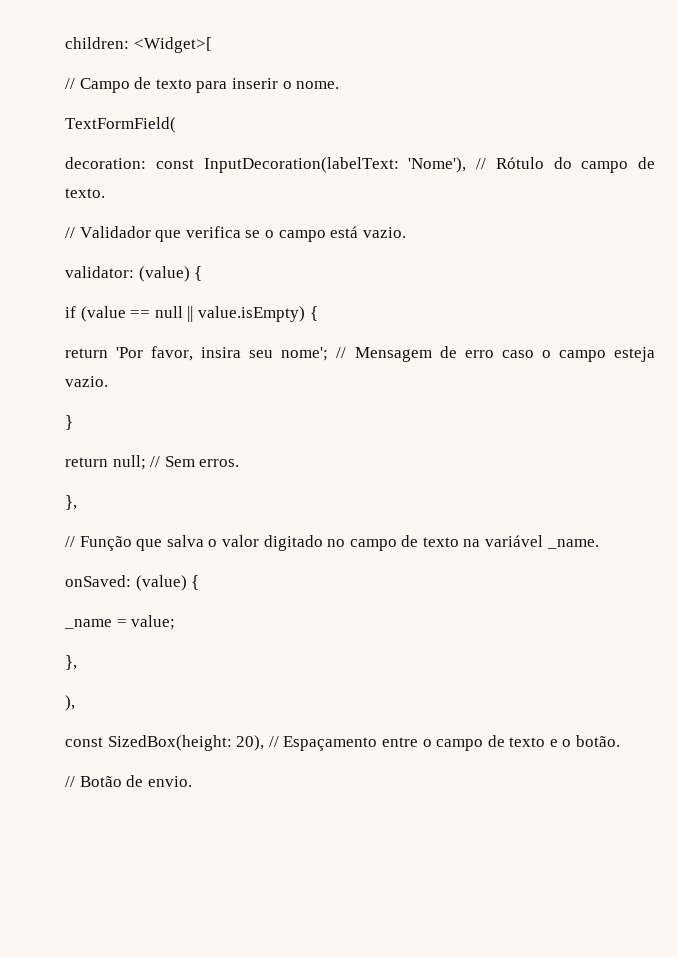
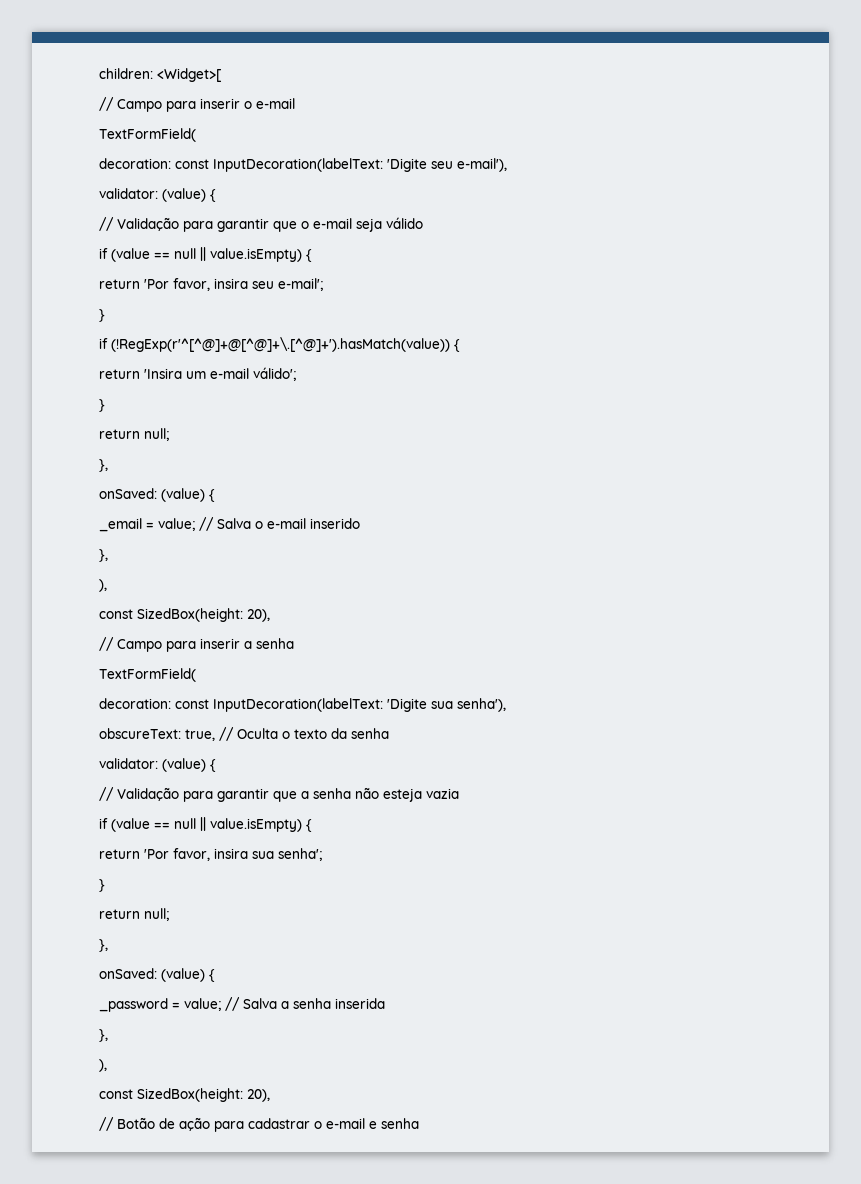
[134,77,192,89] de texto -> (162, 105) none
[296,81,340,89] [65,117,176,133] [65,157,655,173] [65,188,105,198] [65,226,406,242] [65,266,203,282] nome. // TextFormField( // decoration: const InputDecoration(labelText: 'Nome'), // Rótulo do campo de texto. // // Validador que verifica se o campo está vazio. // validator: (value) { -> [256,98,295,109] [99,128,196,142] [99,158,507,172] [99,188,216,202] [99,217,423,232] e-mail // TextFormField( // decoration: const InputDecoration(labelText: 'Digite seu e-mail'), // validator: (value) { // // Validação para garantir que o e-mail seja válido
[281,346,656,362] [65,376,108,387] [65,415,73,430] [65,455,240,470] [65,495,77,510] [65,535,599,551] [65,575,200,591] [64,615,176,630] [65,655,77,670] [65,695,75,711] [65,735,621,751] [65,775,192,787] nome'; // Mensagem de erro caso o campo esteja vazio. // } // return null; // Sem erros. // }, // // Função que salva o valor digitado no campo de texto na variável _name. // onSaved: (value) { // _name = value; // }, // ), // const SizedBox(height: 20), // Espaçamento entre o campo de texto e o botão. // // Botão de envio. -> [278,278,323,291] [99,309,105,322] [99,337,460,352] [99,367,296,381] [99,399,105,412] [99,428,169,441] [99,459,108,472] [99,488,215,502] [99,517,360,532] [99,549,108,562] [99,579,107,592] [99,608,270,622] [99,637,294,652] [99,668,196,682] [99,698,506,712] [99,727,389,741] [99,758,216,772] [99,787,459,802] [99,817,312,832] [99,848,322,861] [99,879,105,892] [99,908,169,921] [99,939,108,952] [99,968,215,982] [99,997,385,1012] [99,1029,108,1042] [99,1059,107,1072] [99,1088,270,1102] [99,1117,419,1132] e-mail'; // } // if (!RegExp(r'^[^@]+@[^@]+\.[^@]+').hasMatch(value)) { // return 'Insira um e-mail válido'; // } // return null; // }, // onSaved: (value) { // _email = value; // Salva o e-mail inserido // }, // ), // const SizedBox(height: 20), // // Campo para inserir a senha // TextFormField( // decoration: const InputDecoration(labelText: 'Digite sua senha'), // obscureText: true, // Oculta o texto da senha // validator: (value) { // // Validação para garantir que a senha não esteja vazia // if (value == null || value.isEmpty) { // return 'Por favor, insira sua senha'; // } // return null; // }, // onSaved: (value) { // _password = value; // Salva a senha inserida // }, // ), // const SizedBox(height: 20), // // Botão de ação para cadastrar o e-mail e senha

